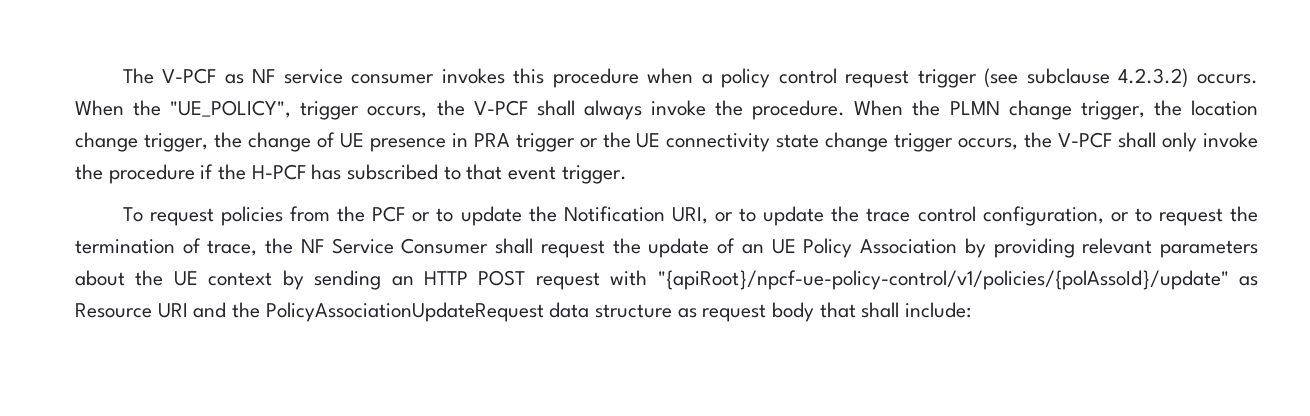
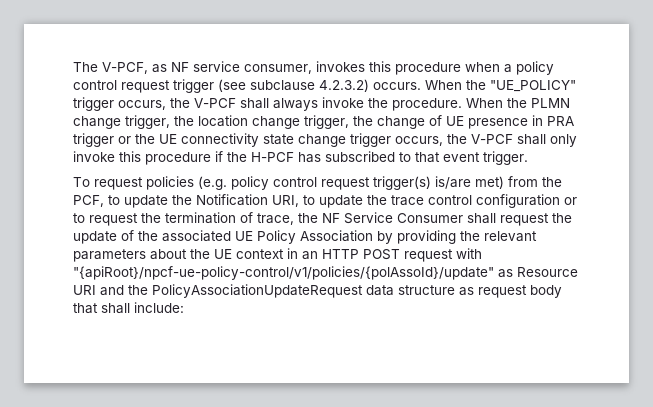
[162,68,217,84] V-PCF -> [102,62,148,74] V-PCF,
[351,74,435,84] consumer -> [244,64,312,74] consumer,
[170,100,292,118] "UE_POLICY", -> [490,80,576,92] "UE_POLICY"
[75,164,103,180] the -> [119,151,141,162] this
[290,206,431,222] from the PCF or -> [198,176,562,190] [73,195,104,207] (e.g. policy control request trigger(s) is/are met) from the PCF,
[714,212,733,222] or -> (299, 201) none
[982,206,1104,226] configuration, -> [476,194,560,208] configuration
[741,244,764,254] an -> [138,230,231,242] the associated
(1075, 248) none -> [460,231,480,241] the
[282,270,382,290] by sending -> [287,248,298,259] in

